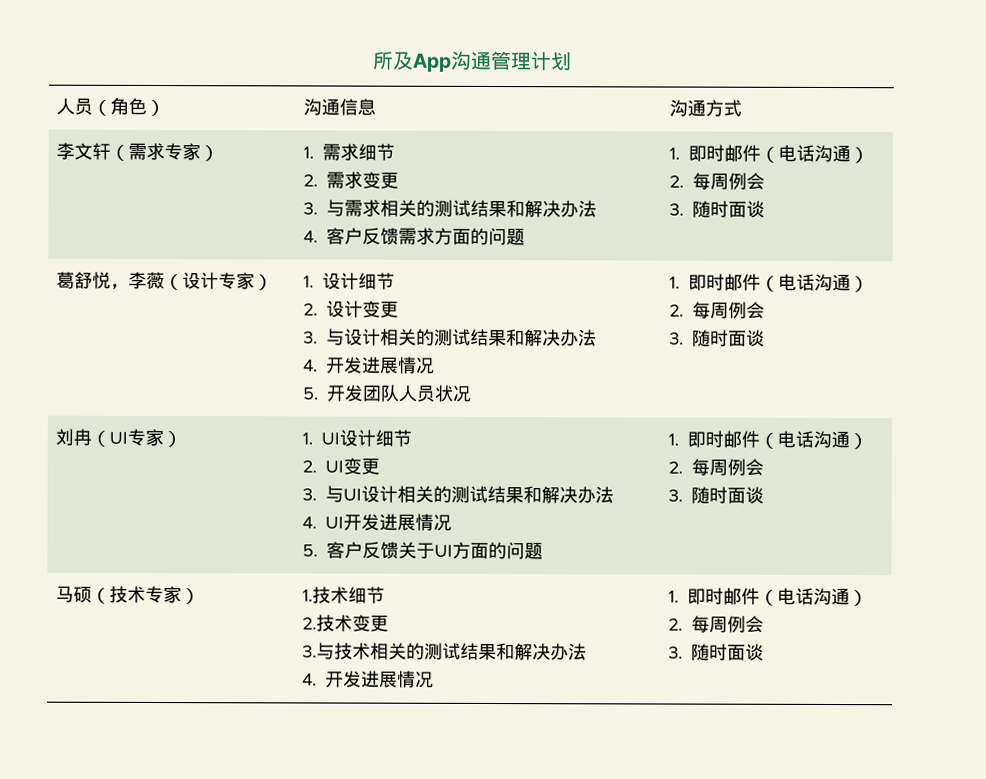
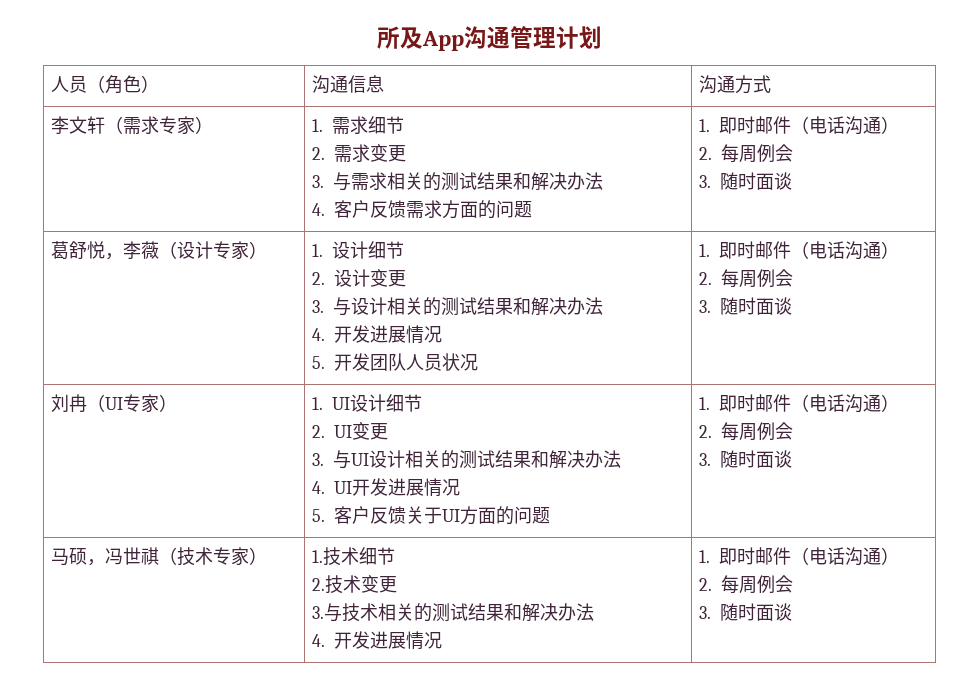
(93, 594) none -> [87,547,160,566] ，冯世祺

